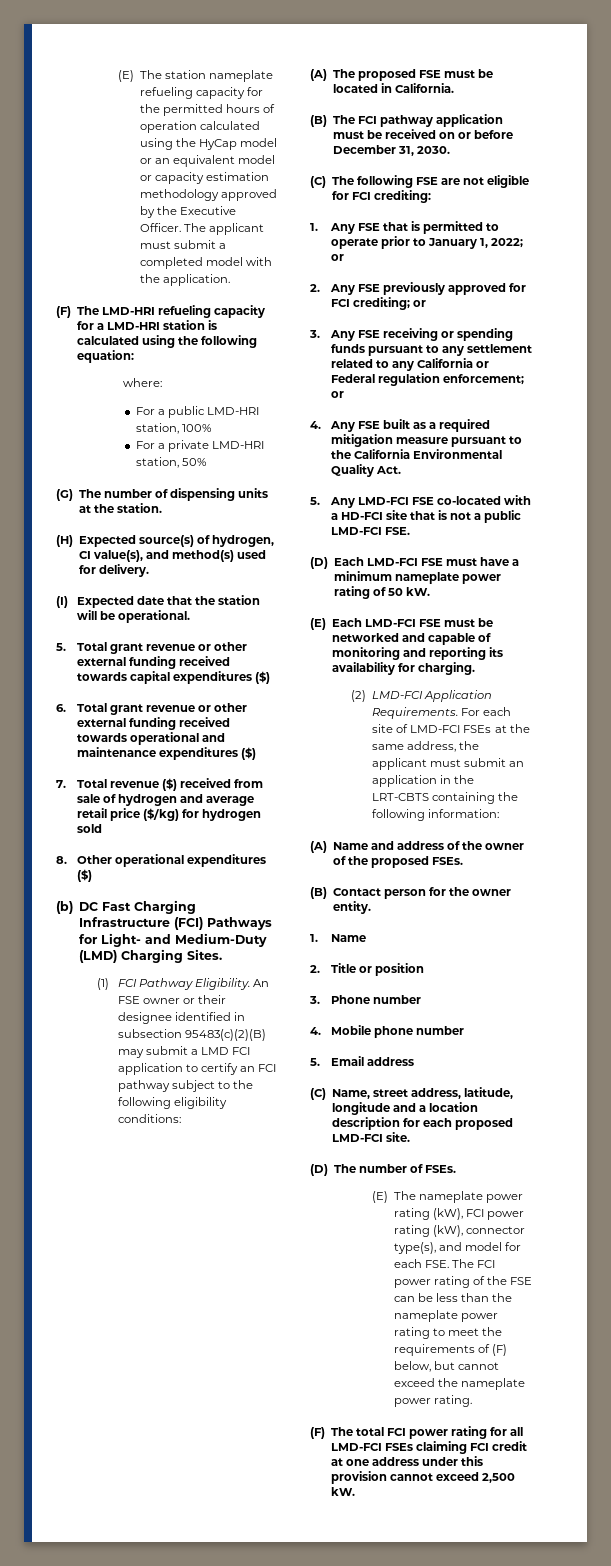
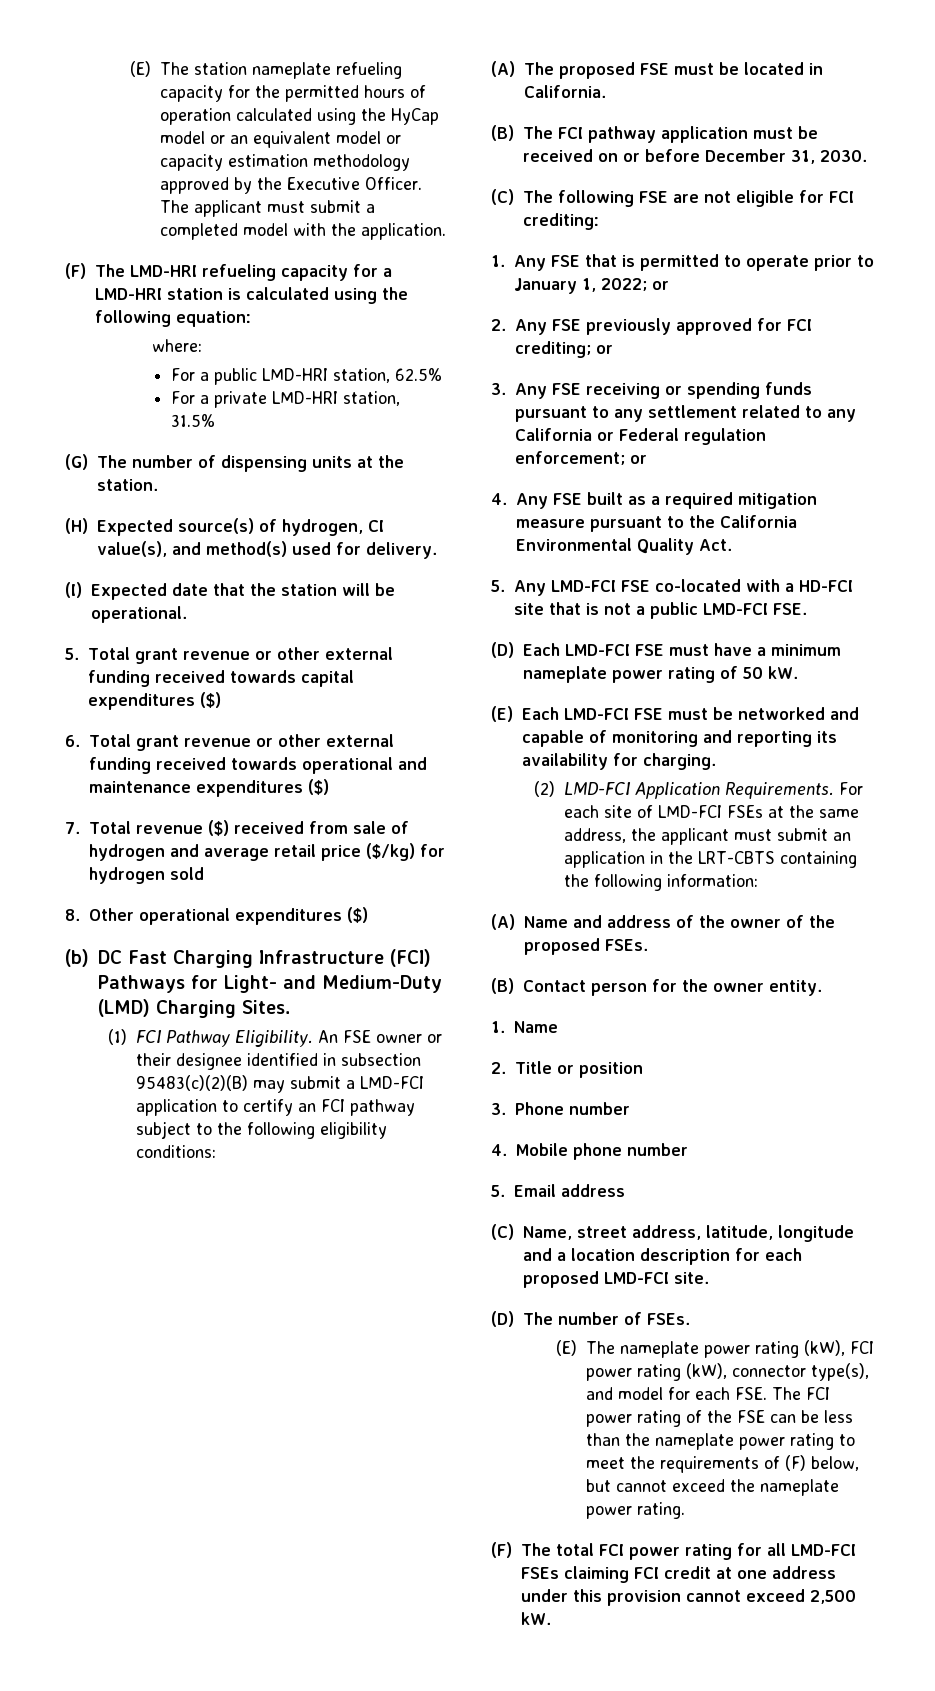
[181,424,212,432] 100% -> [394,368,442,381] 62.5%
[181,458,207,466] 50% -> [170,414,215,427] 31.5%
[201,1047,251,1055] LMD FCI -> [360,1076,425,1089] LMD-FCI

